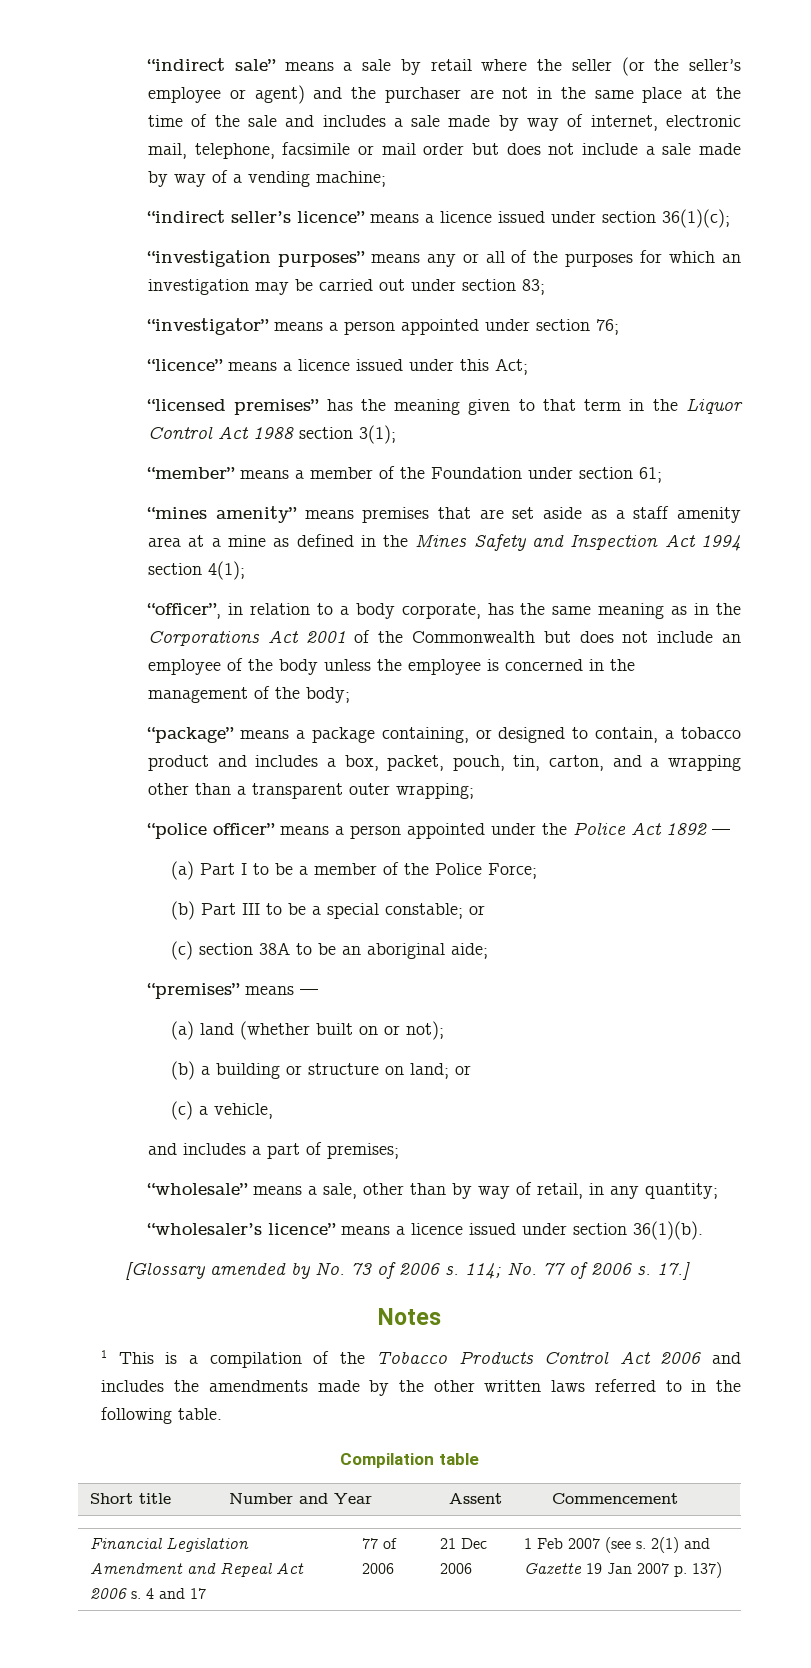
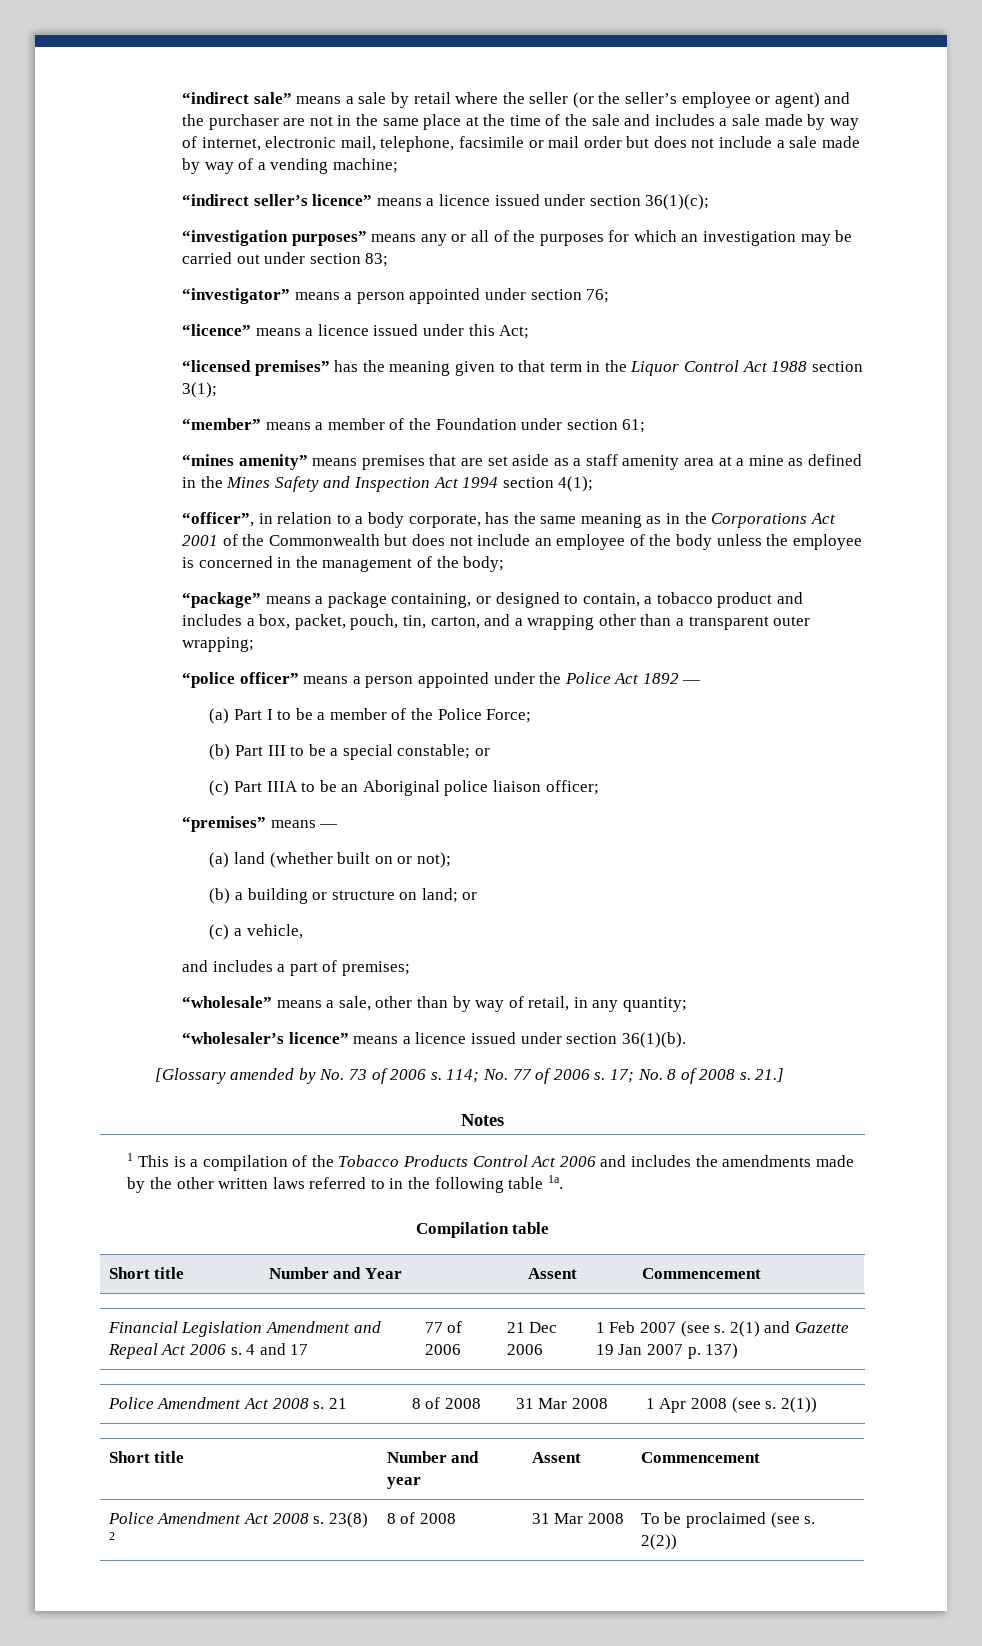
[199,942,291,955] section 38A -> [233,781,298,792] Part IIIA
[367,943,489,959] aboriginal aide; -> [362,780,599,796] Aboriginal police liaison officer;
[656,1262,690,1280] 17.] -> [609,1068,785,1084] 17; No. 8 of 2008 s. 21.]
[178,1408,223,1420] table. -> [508,1175,563,1189] table 1a.
(723, 1570) none -> [107,1397,347,1409] [411,1397,481,1409] [515,1398,608,1409] [645,1397,817,1413] [108,1451,185,1463] [386,1451,480,1463] [386,1477,421,1489] [531,1452,581,1463] [640,1452,760,1463] [107,1512,368,1528] [108,1532,115,1540] [386,1512,456,1524] [531,1513,624,1524] [640,1512,816,1528] [640,1534,677,1550] // Police Amendment Act 2008 s. 21 | 8 of 2008 | 31 Mar 2008 | 1 Apr 2008 (see s. 2(1)) // Short title | Number and year | Assent | Commencement // Police Amendment Act 2008 s. 23(8) 2 | 8 of 2008 | 31 Mar 2008 | To be proclaimed (see s. 2(2))

